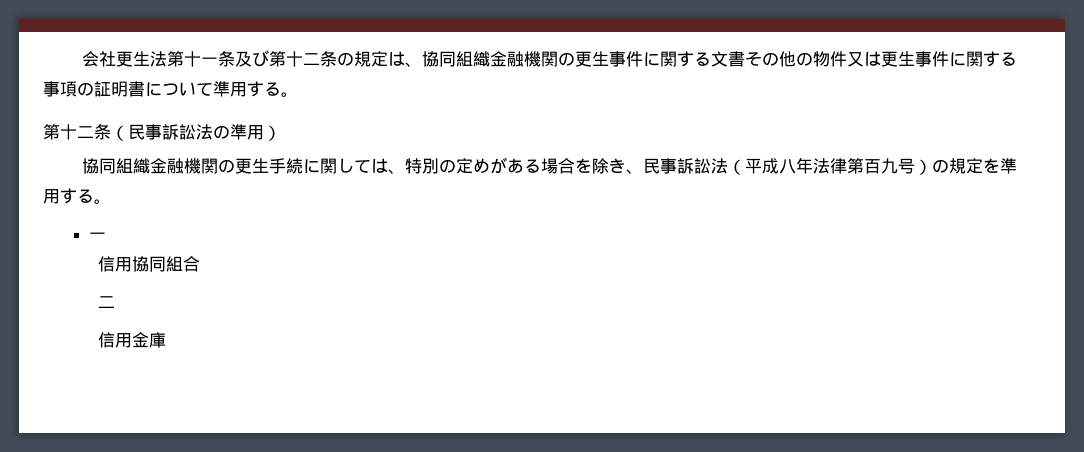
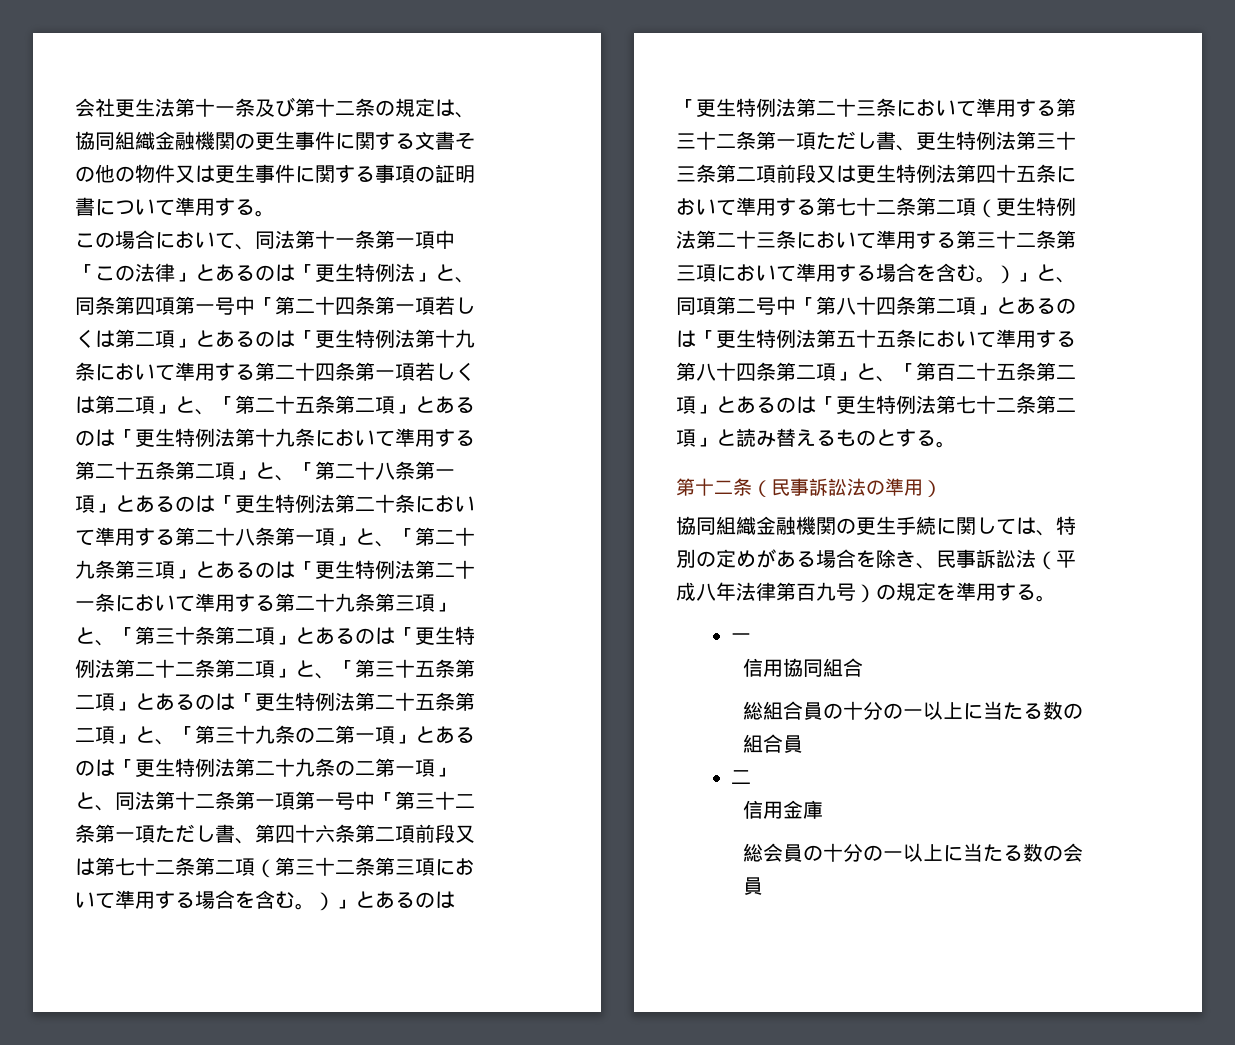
(298, 94) none -> [75,230,455,250] [75,263,475,283] [75,296,475,315] [75,329,475,348] [75,362,475,381] [75,395,475,415] [75,428,475,447] [75,461,455,481] [75,494,475,513] [75,527,475,547] [75,560,475,579] [75,593,455,612] [75,626,475,646] [75,659,475,679] [75,692,475,711] [75,725,475,745] [75,758,455,777] [75,791,475,811] [75,824,475,844] [75,857,475,878] [75,890,455,911] [676,98,1076,117] [676,131,1076,151] [676,164,1076,183] [676,197,1076,218] [676,230,1076,249] [676,263,1076,284] [676,296,1076,315] [676,329,1076,348] [676,362,1076,382] [676,395,1076,414] [676,428,956,448] // この場合において、同法第十一条第一項中「この法律」とあるのは「更生特例法」と、同条第四項第一号中「第二十四条第一項若しくは第二項」とあるのは「更生特例法第十九条において準用する第二十四条第一項若しくは第二項」と、「第二十五条第二項」とあるのは「更生特例法第十九条において準用する第二十五条第二項」と、「第二十八条第一項」とあるのは「更生特例法第二十条において準用する第二十八条第一項」と、「第二十九条第三項」とあるのは「更生特例法第二十一条において準用する第二十九条第三項」と、「第三十条第二項」とあるのは「更生特例法第二十二条第二項」と、「第三十五条第二項」とあるのは「更生特例法第二十五条第二項」と、「第三十九条の二第一項」とあるのは「更生特例法第二十九条の二第一項」と、同法第十二条第一項第一号中「第三十二条第一項ただし書、第四十六条第二項前段又は第七十二条第二項（第三十二条第三項において準用する場合を含む。）」とあるのは「更生特例法第二十三条において準用する第三十二条第一項ただし書、更生特例法第三十三条第二項前段又は更生特例法第四十五条において準用する第七十二条第二項（更生特例法第二十三条において準用する第三十二条第三項において準用する場合を含む。）」と、同項第二号中「第八十四条第二項」とあるのは「更生特例法第五十五条において準用する第八十四条第二項」と、「第百二十五条第二項」とあるのは「更生特例法第七十二条第二項」と読み替えるものとする。
[98,296,116,308] [98,332,167,348] 二 // 信用金庫 -> [742,701,1083,720] [742,734,803,753] [731,770,752,784] [742,800,823,819] [742,843,1083,862] [742,877,763,895] 総組合員の十分の一以上に当たる数の組合員 // 二 // 信用金庫 // 総会員の十分の一以上に当たる数の会員

